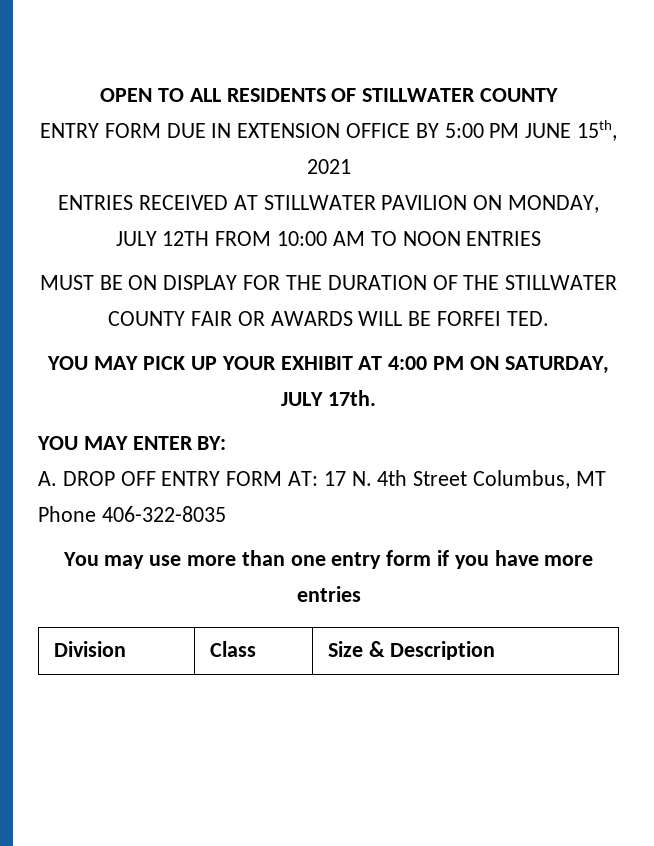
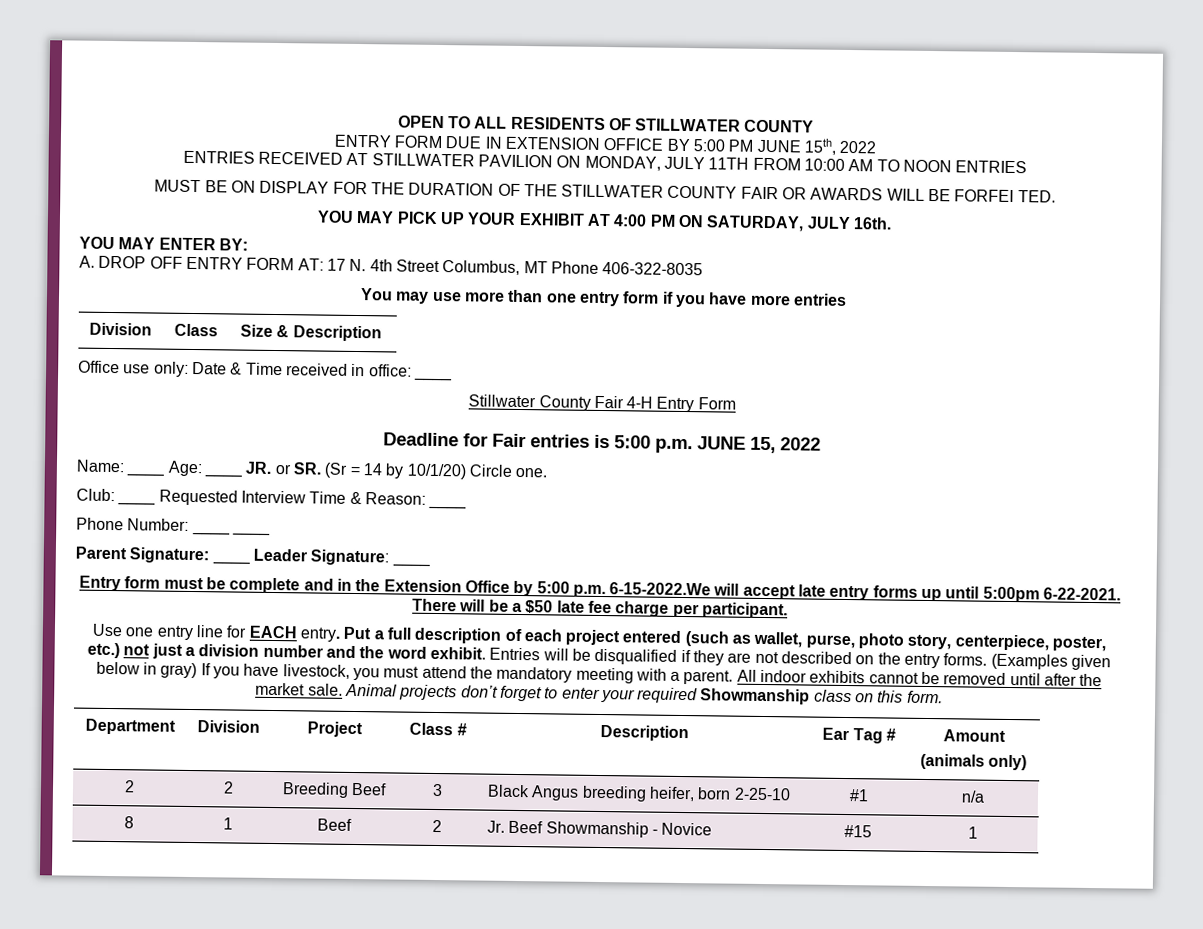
[306,159,351,174] 2021 -> [839,140,877,154] 2022
[162,231,210,246] 12TH -> [708,157,750,170] 11TH
[327,390,376,406] 17th. -> [852,217,892,230] 16th.
(496, 650) none -> [78,360,453,382] [468,394,736,413] [383,432,821,454] [76,459,548,480] [76,488,468,510] [76,517,271,536] [75,546,431,567] [78,575,1122,603] [412,598,788,619] [91,623,1107,652] [87,642,1111,671] [95,661,1103,687] [255,682,943,705] [85,718,176,735] [197,720,260,733] [307,721,363,738] [409,722,467,736] [599,724,689,742] [822,727,896,744] [942,729,1006,742] [919,753,1028,771] [124,780,135,793] [222,781,234,794] [281,782,388,798] [432,783,443,797] [487,784,791,802] [848,789,869,802] [961,790,986,803] [124,816,134,829] [222,817,233,830] [316,818,352,831] [432,819,442,833] [487,820,713,838] [844,824,873,838] [967,826,978,839] // Office use only: Date & Time received in office: ____ // Stillwater County Fair 4-H Entry Form // Deadline for Fair entries is 5:00 p.m. JUNE 15, 2022 // Name: ____ Age: ____ JR. or SR. (Sr = 14 by 10/1/20) Circle one. // Club: ____ Requested Interview Time & Reason: ____ // Phone Number: ____ ____ // Parent Signature: ____ Leader Signature: ____ // Entry form must be complete and in the Extension Office by 5:00 p.m. 6-15-2022.We will accept late entry forms up until 5:00pm 6-22-2021. There will be a $50 late fee charge per participant. // Use one entry line for EACH entry. Put a full description of each project entered (such as wallet, purse, photo story, centerpiece, poster, etc.) not just a division number and the word exhibit. Entries will be disqualified if they are not described on the entry forms. (Examples given below in gray) If you have livestock, you must attend the mandatory meeting with a parent. All indoor exhibits cannot be removed until after the market sale. Animal projects don’t forget to enter your required Showmanship class on this form. // Department | Division | Project | Class # | Description | Ear Tag # | Amount // (animals only) // 2 | 2 | Breeding Beef | 3 | Black Angus breeding heifer, born 2-25-10 | #1 | n/a // 8 | 1 | Beef | 2 | Jr. Beef Showmanship - Novice | #15 | 1

